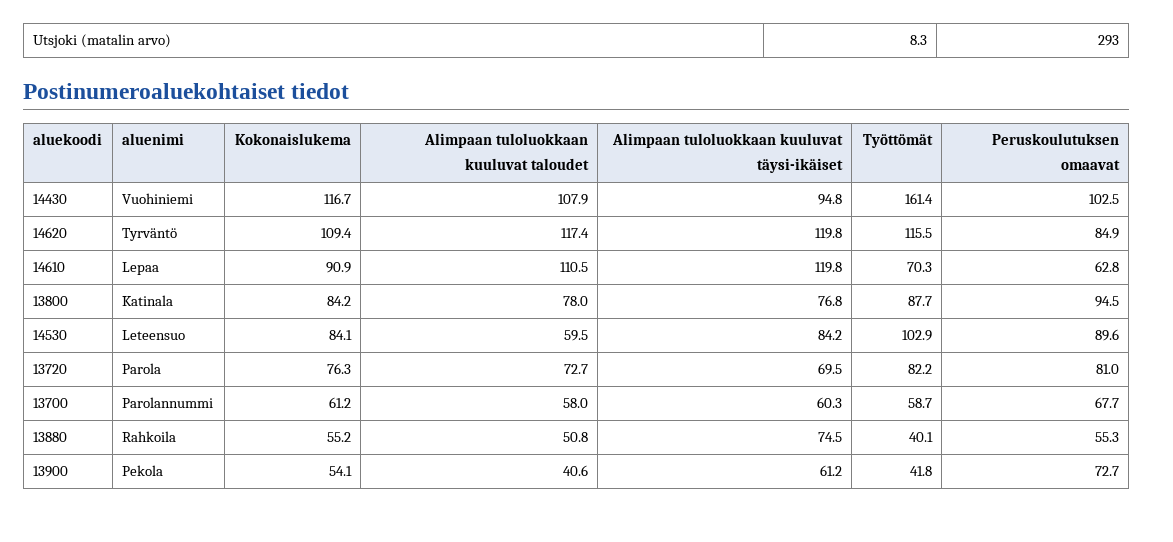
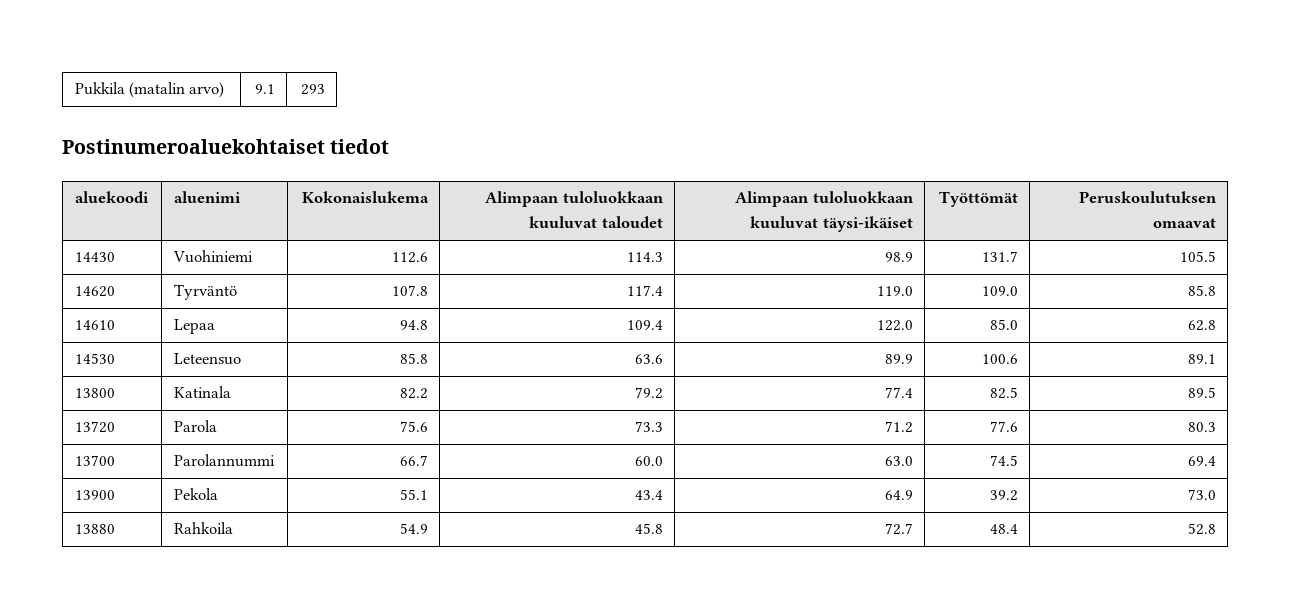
[32,34,77,48] Utsjoki -> [74,82,125,95] Pukkila
[910,35,928,45] 8.3 -> [254,84,275,94] 9.1
[324,193,352,204] [558,194,589,205] [818,194,843,205] [905,193,934,204] [1089,194,1120,204] 116.7 | 107.9 | 94.8 | 161.4 | 102.5 -> [391,252,428,263] [626,252,663,262] [884,252,913,262] [981,251,1018,262] [1179,251,1216,262] 112.6 | 114.3 | 98.9 | 131.7 | 105.5
[321,228,353,239] 109.4 -> [391,285,428,296] 107.8
[815,228,843,239] [905,228,933,238] [1095,228,1120,239] 119.8 | 115.5 | 84.9 -> [876,286,913,296] [981,286,1018,296] [1187,285,1216,296] 119.0 | 109.0 | 85.8
[326,262,352,273] [560,262,589,272] [815,262,843,273] [907,262,933,272] [1095,261,1120,272] [32,296,68,306] [121,295,173,306] [327,296,352,306] [563,296,589,306] [818,295,843,306] [908,296,933,306] [1095,296,1120,307] [32,330,67,340] [121,330,185,340] [329,330,353,340] [564,330,589,341] [818,330,843,340] [902,330,933,341] [1095,329,1120,341] [32,364,67,374] [121,363,161,374] [327,363,352,374] [564,364,589,374] [818,363,843,375] [908,364,933,374] [1096,364,1120,374] [32,398,68,408] [121,397,213,408] [329,397,352,408] [563,398,589,408] [817,397,843,408] [908,398,933,408] [1095,397,1120,408] [32,432,67,442] [121,431,176,442] [327,432,352,442] [563,432,589,442] [818,432,843,442] [909,432,934,442] [1095,432,1120,442] [32,466,68,477] [121,465,163,476] [329,466,353,476] [563,465,589,476] [820,465,843,476] [910,466,933,476] [1095,466,1120,476] 90.9 | 110.5 | 119.8 | 70.3 | 62.8 // 13800 | Katinala | 84.2 | 78.0 | 76.8 | 87.7 | 94.5 // 14530 | Leteensuo | 84.1 | 59.5 | 84.2 | 102.9 | 89.6 // 13720 | Parola | 76.3 | 72.7 | 69.5 | 82.2 | 81.0 // 13700 | Parolannummi | 61.2 | 58.0 | 60.3 | 58.7 | 67.7 // 13880 | Rahkoila | 55.2 | 50.8 | 74.5 | 40.1 | 55.3 // 13900 | Pekola | 54.1 | 40.6 | 61.2 | 41.8 | 72.7 -> [399,320,428,330] [626,320,663,330] [876,320,913,331] [989,319,1018,330] [1187,320,1216,331] [74,353,115,364] [173,353,241,365] [399,353,428,364] [634,354,663,364] [884,354,913,364] [981,354,1018,364] [1187,354,1216,364] [74,388,115,398] [173,386,231,398] [399,388,428,399] [634,387,663,399] [884,387,913,398] [989,387,1018,399] [1187,387,1216,398] [74,421,115,433] [173,420,217,432] [399,421,428,432] [634,421,663,432] [884,421,913,433] [989,421,1018,432] [1187,422,1216,432] [74,455,115,466] [173,454,275,467] [399,455,428,466] [634,456,663,466] [884,456,913,466] [989,455,1018,466] [1187,456,1216,466] [74,490,115,500] [173,488,218,500] [399,489,428,500] [634,490,663,500] [884,490,913,500] [989,490,1018,501] [1187,489,1216,500] [74,524,115,534] [173,522,233,534] [399,523,428,534] [634,523,663,534] [884,523,913,535] [989,524,1018,534] [1187,523,1216,535] 94.8 | 109.4 | 122.0 | 85.0 | 62.8 // 14530 | Leteensuo | 85.8 | 63.6 | 89.9 | 100.6 | 89.1 // 13800 | Katinala | 82.2 | 79.2 | 77.4 | 82.5 | 89.5 // 13720 | Parola | 75.6 | 73.3 | 71.2 | 77.6 | 80.3 // 13700 | Parolannummi | 66.7 | 60.0 | 63.0 | 74.5 | 69.4 // 13900 | Pekola | 55.1 | 43.4 | 64.9 | 39.2 | 73.0 // 13880 | Rahkoila | 54.9 | 45.8 | 72.7 | 48.4 | 52.8

